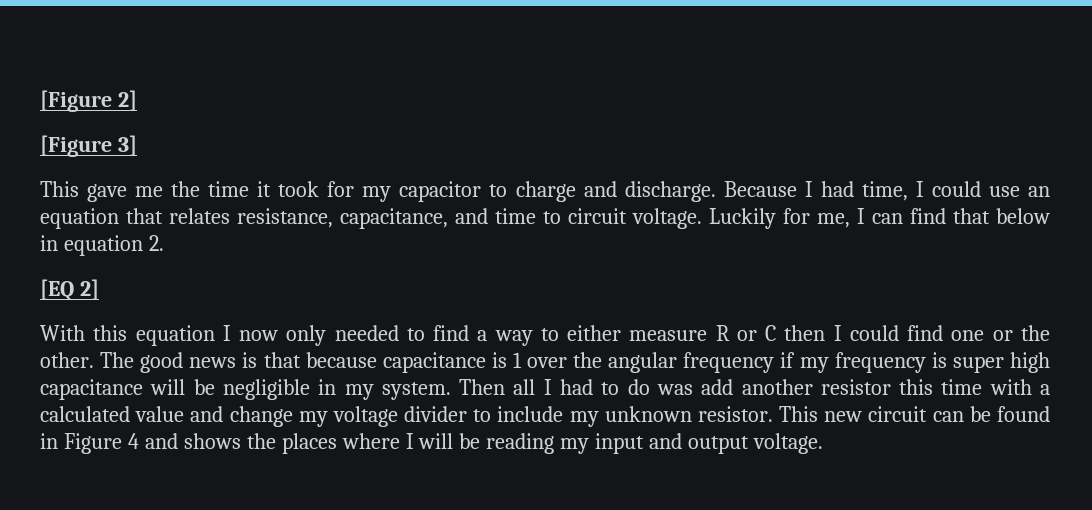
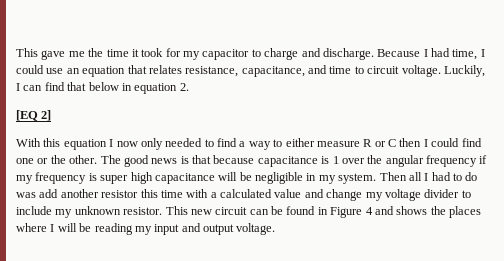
[40,90,137,112] [40,135,137,157] [Figure 2] // [Figure 3] // -> (16, 52) none
[709,208,850,229] Luckily for me, -> [443,65,485,77] Luckily,

